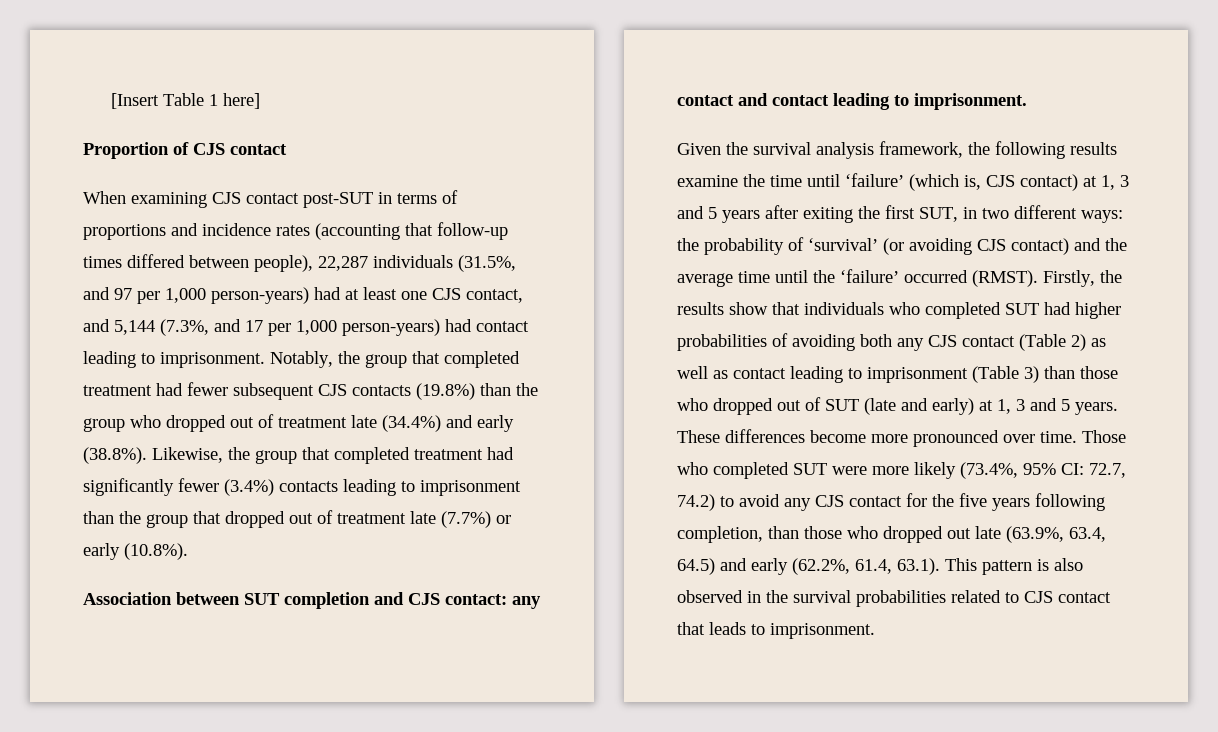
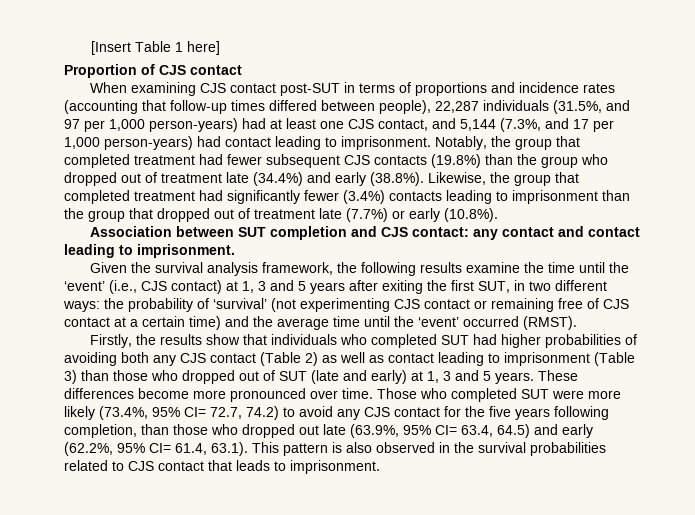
[845,173,981,191] ‘failure’ (which is, -> [608,262,629,273] [64,280,137,294] the ‘event’ (i.e.,
[883,238,1069,255] (or avoiding CJS contact) -> [271,298,629,312] [64,316,221,330] (not experimenting CJS contact or remaining free of CJS contact at a certain time)
[840,269,899,283] ‘failure’ -> [418,317,459,327] ‘event’
(1038, 278) none -> (577, 323) //
[1061,463,1084,475] CI: -> [184,407,206,417] CI=
(1064, 534) none -> [403,425,457,435] 95% CI=
(850, 566) none -> [117,443,171,453] 95% CI=

